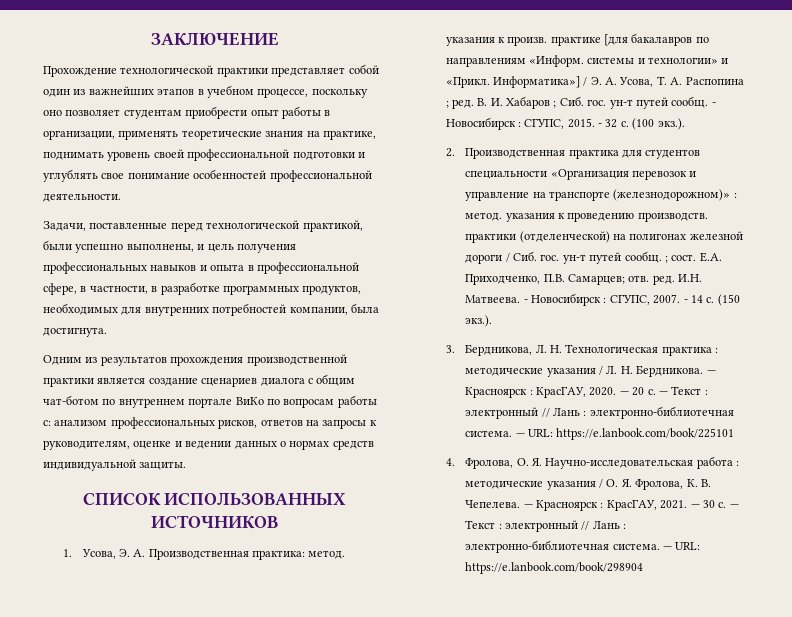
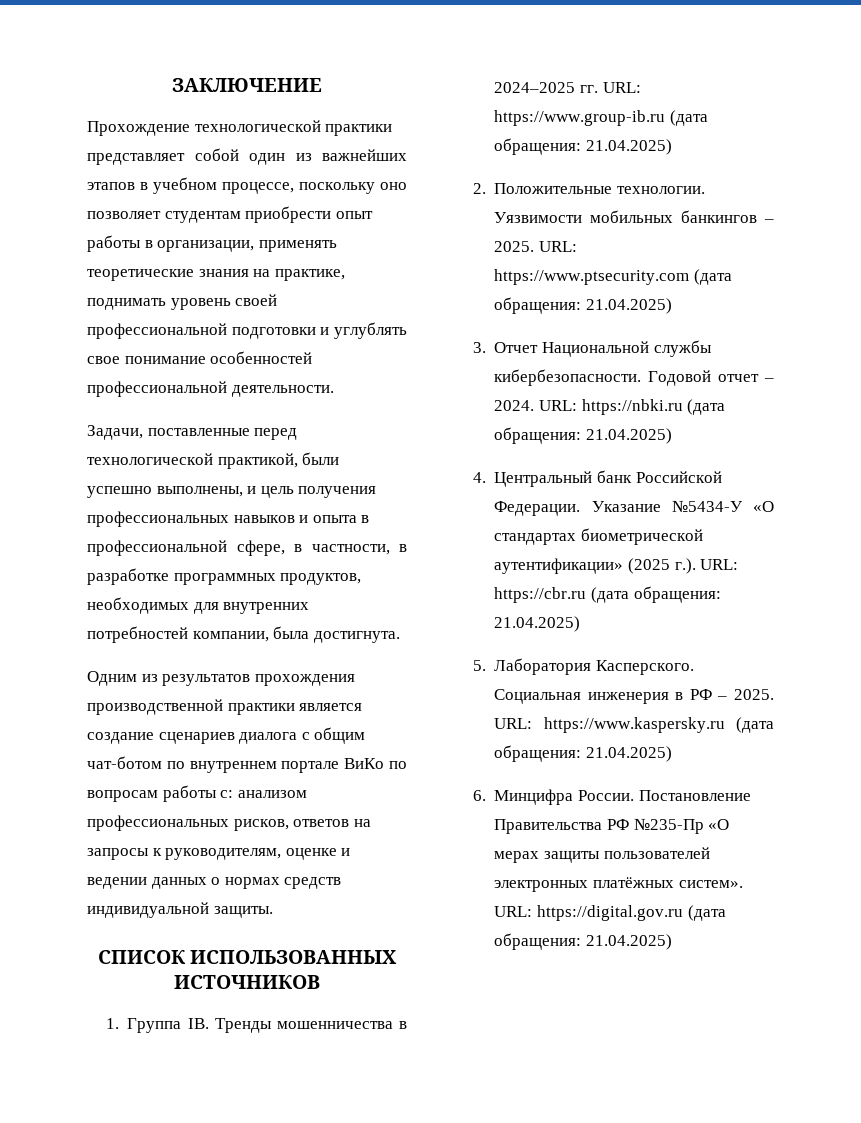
[81,549,346,560] [445,33,709,46] [445,55,729,67] [445,76,744,88] [445,96,716,109] [445,117,685,130] [445,148,701,159] [465,169,697,180] [465,189,737,201] [465,212,708,222] [465,231,743,243] [465,251,722,264] [465,274,703,285] [465,293,740,306] [465,315,493,327] [445,344,719,356] [465,365,716,377] [465,386,708,398] [465,406,734,419] [465,428,735,440] [445,456,740,469] [465,479,711,490] [465,500,739,511] [465,520,627,532] [465,540,701,553] [465,562,644,574] Усова, Э. А. Производственная практика: метод. указания к произв. практике [для бакалавров по направлениям «Информ. системы и технологии» и «Прикл. Информатика»] / Э. А. Усова, Т. А. Распопина ; ред. В. И. Хабаров ; Сиб. гос. ун-т путей сообщ. - Новосибирск : СГУПС, 2015. - 32 с. (100 экз.). // 2. Производственная практика для студентов специальности «Организация перевозок и управление на транспорте (железнодорожном)» : метод. указания к проведению производств. практики (отделенческой) на полигонах железной дороги / Сиб. гос. ун-т путей сообщ. ; сост. Е.А. Приходченко, П.В. Самарцев; отв. ред. И.Н. Матвеева. - Новосибирск : СГУПС, 2007. - 14 с. (150 экз.). // 3. Бердникова, Л. Н. Технологическая практика : методические указания / Л. Н. Бердникова. — Красноярск : КрасГАУ, 2020. — 20 с. — Текст : электронный // Лань : электронно-библиотечная система. — URL: https://e.lanbook.com/book/225101 // 4. Фролова, О. Я. Научно-исследовательская работа : методические указания / О. Я. Фролова, К. В. Чепелева. — Красноярск : КрасГАУ, 2021. — 30 с. — Текст : электронный // Лань : электронно-библиотечная система. — URL: https://e.lanbook.com/book/298904 -> [127,1018,408,1033] [494,82,641,93] [494,110,708,126] [494,138,672,155] [472,183,705,194] [494,210,774,223] [494,241,577,252] [494,269,732,285] [494,297,672,314] [472,340,712,357] [494,369,774,386] [494,399,726,415] [494,427,672,444] [472,470,722,487] [494,500,774,516] [494,528,703,545] [494,558,739,574] [494,586,721,603] [494,616,581,632] [472,658,694,675] [494,689,774,704] [494,717,774,733] [494,745,672,762] [472,789,751,805] [494,818,730,834] [494,847,710,863] [494,877,743,892] [494,905,726,921] [494,933,672,950] Группа IB. Тренды мошенничества в 2024–2025 гг. URL: https://www.group-ib.ru (дата обращения: 21.04.2025) // 2. Положительные технологии. Уязвимости мобильных банкингов – 2025. URL: https://www.ptsecurity.com (дата обращения: 21.04.2025) // 3. Отчет Национальной службы кибербезопасности. Годовой отчет – 2024. URL: https://nbki.ru (дата обращения: 21.04.2025) // 4. Центральный банк Российской Федерации. Указание №5434-У «О стандартах биометрической аутентификации» (2025 г.). URL: https://cbr.ru (дата обращения: 21.04.2025) // 5. Лаборатория Касперского. Социальная инженерия в РФ – 2025. URL: https://www.kaspersky.ru (дата обращения: 21.04.2025) // 6. Минцифра России. Постановление Правительства РФ №235-Пр «О мерах защиты пользователей электронных платёжных систем». URL: https://digital.gov.ru (дата обращения: 21.04.2025)

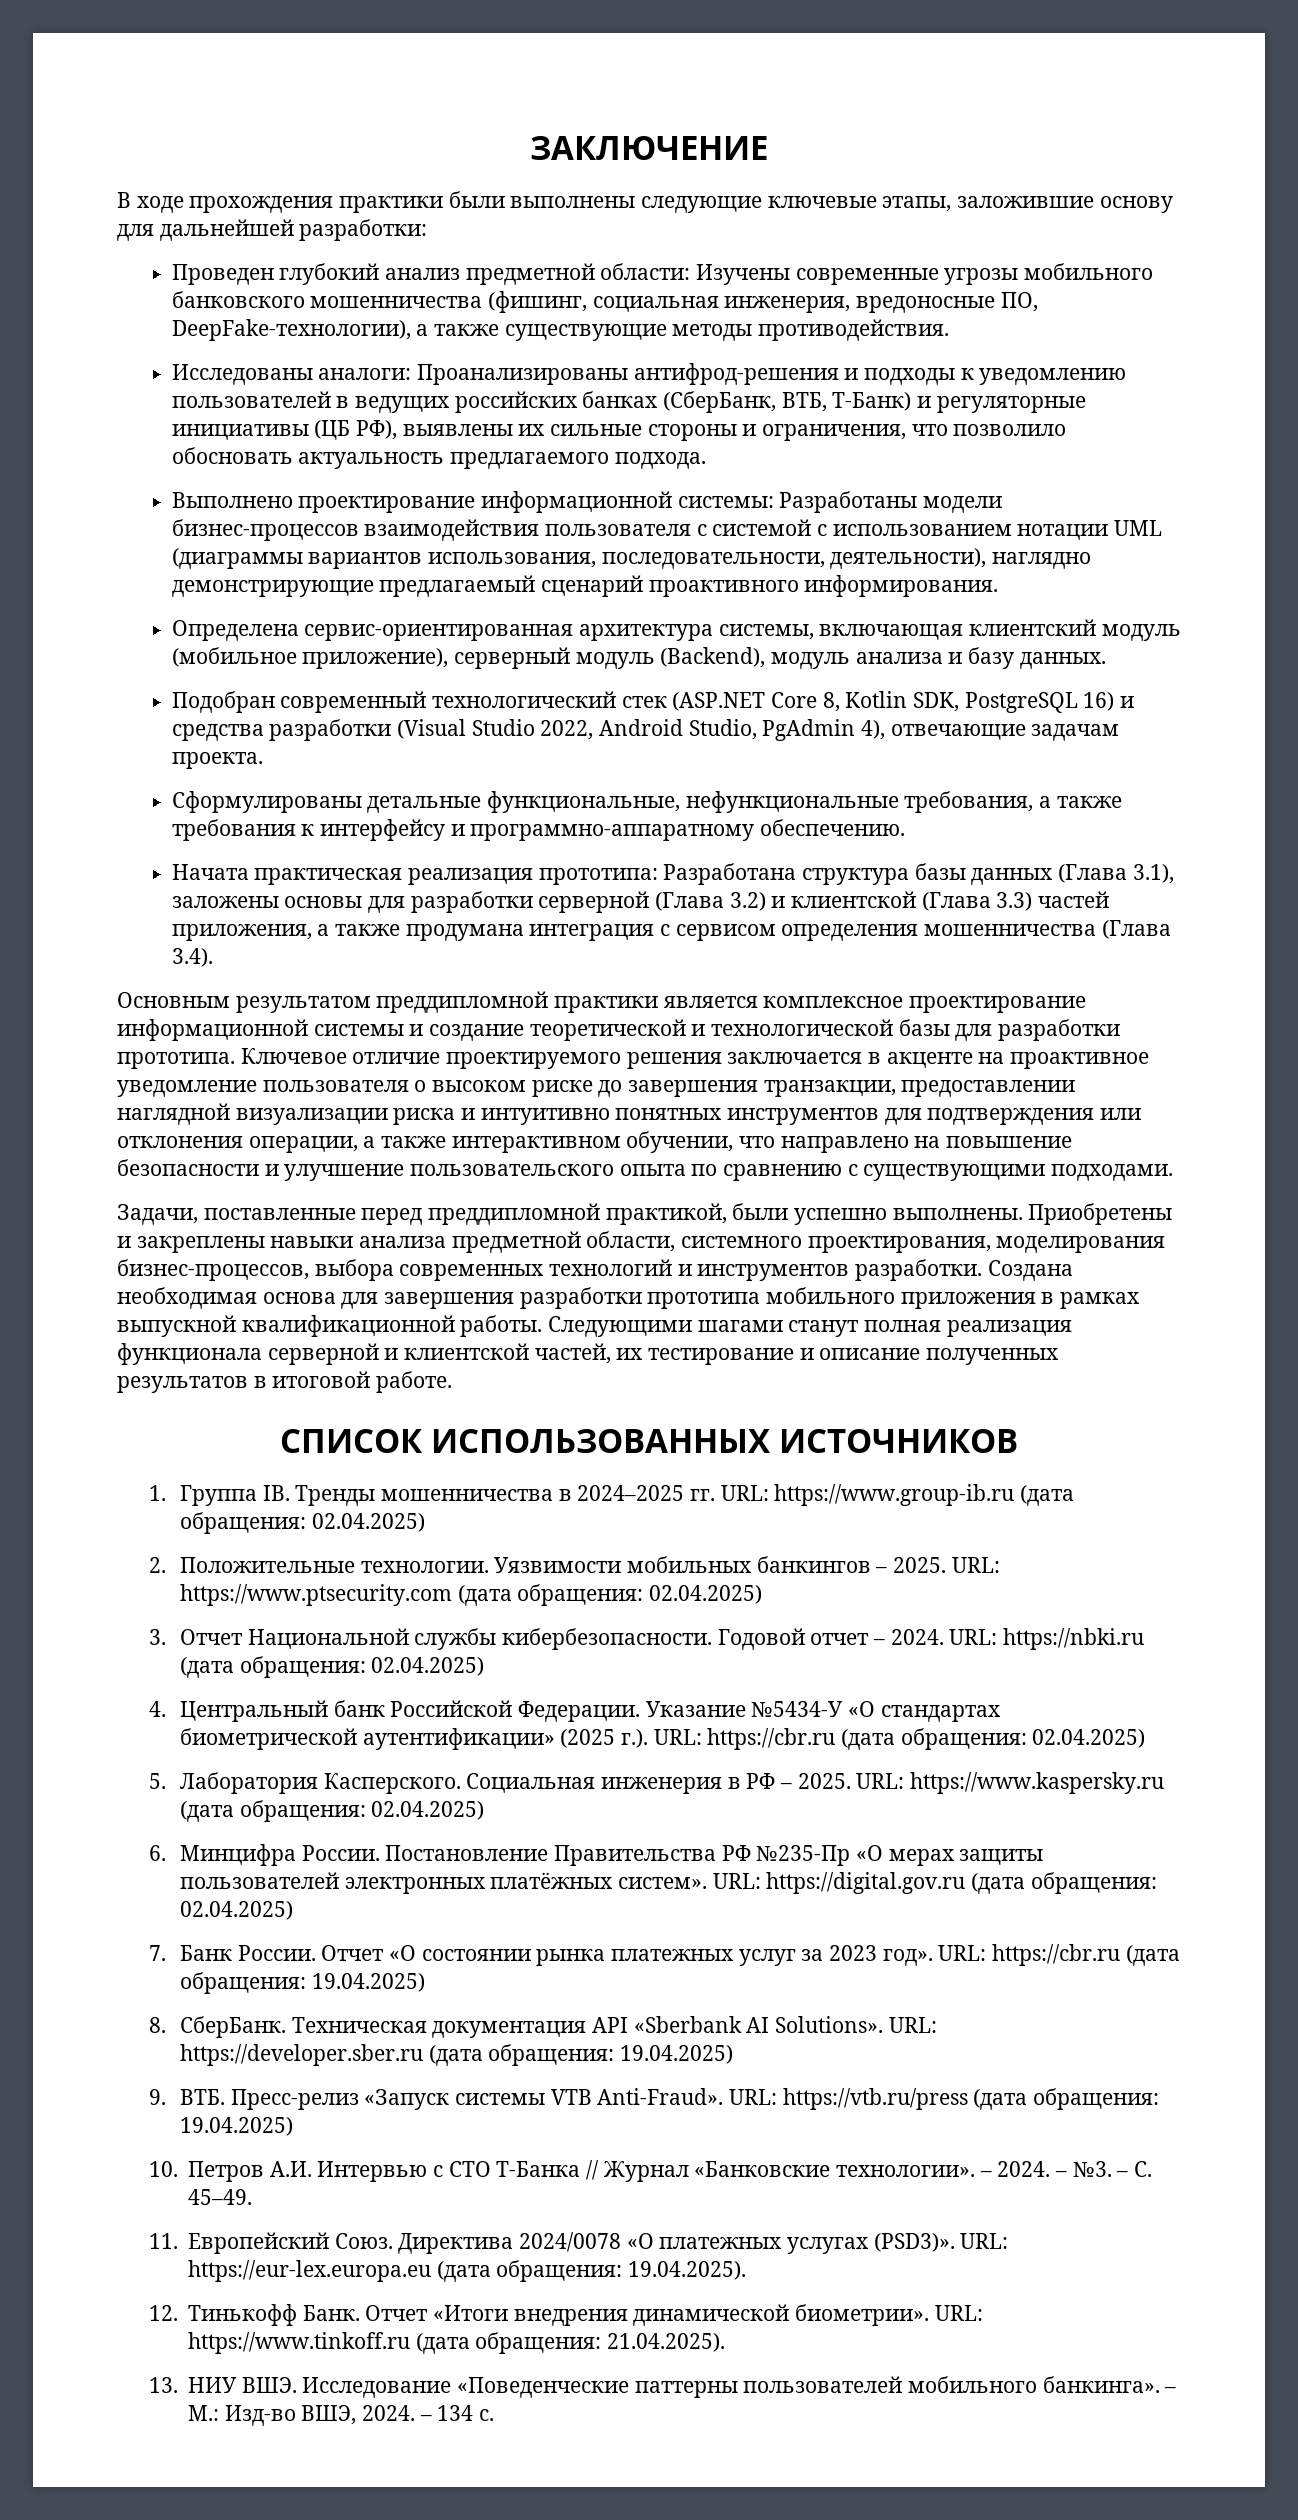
[87,120,393,136] [87,148,407,165] [87,177,407,194] [87,206,373,223] [87,235,337,252] [87,269,345,281] [87,294,278,310] [87,322,408,339] [87,351,313,364] [87,381,334,397] Прохождение технологической практики представляет собой один из важнейших этапов в учебном процессе, поскольку оно позволяет студентам приобрести опыт работы в организации, применять теоретические знания на практике, поднимать уровень своей профессиональной подготовки и углублять свое понимание особенностей профессиональной деятельности. -> [117,191,1173,213] [117,219,428,241] [171,263,1154,285] [171,291,1038,313] [171,319,949,341] [171,363,1127,385] [171,391,1086,413] [171,420,1067,441] [171,447,706,469] [171,491,1002,513] [171,519,1163,541] [171,548,1091,569] [171,575,999,597] [171,619,1181,641] [171,647,1106,669] [171,691,1135,713] [171,719,1120,741] [171,752,263,769] [171,791,1122,813] [171,819,905,841] [171,863,1174,885] [171,891,1110,913] [171,920,1171,941] [171,948,213,967] [117,991,1087,1013] [117,1019,1121,1041] [117,1048,1150,1069] [117,1080,1076,1097] [117,1103,1142,1125] [117,1131,1073,1153] [117,1159,1174,1181] В ходе прохождения практики были выполнены следующие ключевые этапы, заложившие основу для дальнейшей разработки: // Проведен глубокий анализ предметной области: Изучены современные угрозы мобильного банковского мошенничества (фишинг, социальная инженерия, вредоносные ПО, DeepFake-технологии), а также существующие методы противодействия. // Исследованы аналоги: Проанализированы антифрод-решения и подходы к уведомлению пользователей в ведущих российских банках (СберБанк, ВТБ, Т-Банк) и регуляторные инициативы (ЦБ РФ), выявлены их сильные стороны и ограничения, что позволило обосновать актуальность предлагаемого подхода. // Выполнено проектирование информационной системы: Разработаны модели бизнес-процессов взаимодействия пользователя с системой с использованием нотации UML (диаграммы вариантов использования, последовательности, деятельности), наглядно демонстрирующие предлагаемый сценарий проактивного информирования. // Определена сервис-ориентированная архитектура системы, включающая клиентский модуль (мобильное приложение), серверный модуль (Backend), модуль анализа и базу данных. // Подобран современный технологический стек (ASP.NET Core 8, Kotlin SDK, PostgreSQL 16) и средства разработки (Visual Studio 2022, Android Studio, PgAdmin 4), отвечающие задачам проекта. // Сформулированы детальные функциональные, нефункциональные требования, а также требования к интерфейсу и программно-аппаратному обеспечению. // Начата практическая реализация прототипа: Разработана структура базы данных (Глава 3.1), заложены основы для разработки серверной (Глава 3.2) и клиентской (Глава 3.3) частей приложения, а также продумана интеграция с сервисом определения мошенничества (Глава 3.4). // Основным результатом преддипломной практики является комплексное проектирование информационной системы и создание теоретической и технологической базы для разработки прототипа. Ключевое отличие проектируемого решения заключается в акценте на проактивное уведомление пользователя о высоком риске до завершения транзакции, предоставлении наглядной визуализации риска и интуитивно понятных инструментов для подтверждения или отклонения операции, а также интерактивном обучении, что направлено на повышение безопасности и улучшение пользовательского опыта по сравнению с существующими подходами.
[87,453,213,465] технологической -> [428,1203,601,1225] преддипломной
[156,486,377,498] [87,511,370,527] [87,540,407,556] [87,568,362,585] [87,597,310,614] [87,626,400,643] [87,671,355,686] [87,699,363,715] [87,727,366,744] [87,756,407,773] [87,785,307,802] [87,815,371,831] [87,848,351,860] [87,877,342,889] [87,902,273,918] выполнены, и цель получения профессиональных навыков и опыта в профессиональной сфере, в частности, в разработке программных продуктов, необходимых для внутренних потребностей компании, была достигнута. // Одним из результатов прохождения производственной практики является создание сценариев диалога с общим чат-ботом по внутреннем портале ВиКо по вопросам работы с: анализом профессиональных рисков, ответов на запросы к руководителям, оценке и ведении данных о нормах средств индивидуальной защиты. -> [892,1203,1173,1225] [117,1231,1166,1253] [117,1259,1073,1281] [117,1287,1141,1309] [117,1315,1072,1337] [117,1343,1060,1365] [117,1371,453,1393] выполнены. Приобретены и закреплены навыки анализа предметной области, системного проектирования, моделирования бизнес-процессов, выбора современных технологий и инструментов разработки. Создана необходимая основа для завершения разработки прототипа мобильного приложения в рамках выпускной квалификационной работы. Следующими шагами станут полная реализация функционала серверной и клиентской частей, их тестирование и описание полученных результатов в итоговой работе.
[585,139,672,155] 21.04.2025) -> [311,1513,425,1532] 02.04.2025)
[585,298,672,314] 21.04.2025) -> [649,1585,763,1604] 02.04.2025)
[585,428,672,444] 21.04.2025) -> [371,1657,485,1676] 02.04.2025)
[494,616,581,632] 21.04.2025) -> [1032,1729,1146,1748] 02.04.2025)
[585,746,672,762] 21.04.2025) -> [371,1801,485,1820] 02.04.2025)
[585,934,672,950] 21.04.2025) -> [180,1901,294,1920] [148,1944,1180,1966] [180,1972,425,1994] [148,2016,937,2038] [180,2044,734,2066] [148,2088,1160,2110] [180,2117,294,2136] [148,2160,1153,2182] [188,2189,253,2205] [148,2232,1009,2254] [188,2260,747,2282] [148,2304,983,2326] [188,2332,726,2354] [148,2376,1177,2398] [188,2405,495,2426] 02.04.2025) // 7. Банк России. Отчет «О состоянии рынка платежных услуг за 2023 год». URL: https://cbr.ru (дата обращения: 19.04.2025) // 8. СберБанк. Техническая документация API «Sberbank AI Solutions». URL: https://developer.sber.ru (дата обращения: 19.04.2025) // 9. ВТБ. Пресс-релиз «Запуск системы VTB Anti-Fraud». URL: https://vtb.ru/press (дата обращения: 19.04.2025) // 10. Петров А.И. Интервью с CTO Т-Банка // Журнал «Банковские технологии». – 2024. – №3. – С. 45–49. // 11. Европейский Союз. Директива 2024/0078 «О платежных услугах (PSD3)». URL: https://eur-lex.europa.eu (дата обращения: 19.04.2025). // 12. Тинькофф Банк. Отчет «Итоги внедрения динамической биометрии». URL: https://www.tinkoff.ru (дата обращения: 21.04.2025). // 13. НИУ ВШЭ. Исследование «Поведенческие паттерны пользователей мобильного банкинга». – М.: Изд-во ВШЭ, 2024. – 134 с.

